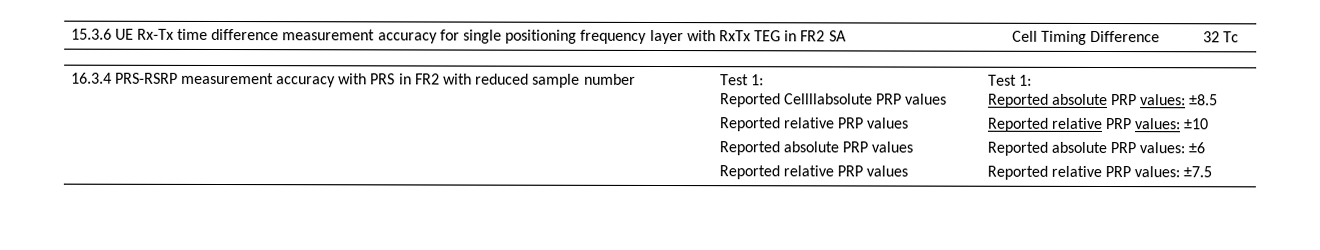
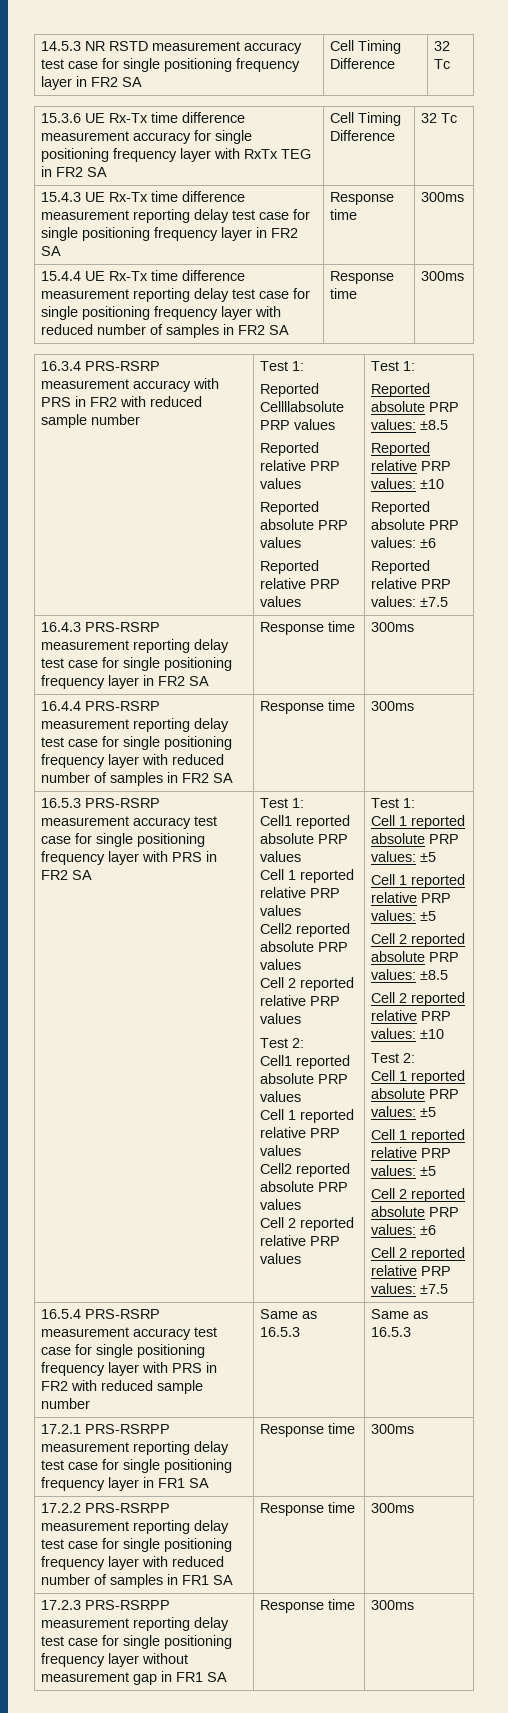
(70, 34) none -> [41,41,303,54] [41,58,301,72] [41,76,143,90] [330,40,402,54] [330,58,396,69] [434,41,451,51] [434,59,451,69] 14.5.3 NR RSTD measurement accuracy test case for single positioning frequency layer in FR2 SA | Cell Timing Difference | 32 Tc //
(1239, 37) none -> [41,191,246,202] [41,209,311,223] [41,227,299,241] [41,246,62,256] [330,192,395,205] [330,209,358,220] [421,192,465,202] [41,270,246,281] [41,288,311,302] [41,306,282,320] [41,324,290,338] [330,271,395,284] [330,288,358,299] [421,271,465,281] // 15.4.3 UE Rx-Tx time difference measurement reporting delay test case for single positioning frequency layer in FR2 SA | Response time | 300ms // 15.4.4 UE Rx-Tx time difference measurement reporting delay test case for single positioning frequency layer with reduced number of samples in FR2 SA | Response time | 300ms
(1213, 172) none -> [41,622,161,632] [41,639,230,653] [41,657,233,671] [41,675,210,689] [260,621,356,635] [371,622,415,632] [41,701,161,711] [41,718,230,732] [41,736,233,750] [41,754,225,768] [41,772,234,786] [260,700,356,714] [371,701,415,711] [41,798,161,808] [41,816,218,829] [41,833,206,847] [41,851,218,865] [41,870,93,880] [260,798,305,808] [260,815,351,829] [260,833,349,844] [260,851,302,862] [260,869,355,883] [260,887,341,898] [260,905,302,916] [260,923,351,937] [260,941,349,952] [260,959,302,970] [260,977,355,991] [260,995,341,1006] [260,1013,302,1024] [260,1038,305,1048] [260,1055,351,1069] [260,1073,349,1084] [260,1091,302,1102] [260,1109,355,1123] [260,1127,341,1138] [260,1145,302,1156] [260,1163,351,1177] [260,1181,349,1192] [260,1199,302,1210] [260,1217,355,1231] [260,1235,341,1246] [260,1253,302,1264] [371,798,416,808] [371,815,466,829] [371,833,460,844] [371,851,437,862] [371,874,466,888] [371,892,452,903] [371,910,437,921] [371,933,466,947] [371,951,460,962] [371,969,449,980] [371,992,466,1006] [371,1010,452,1021] [371,1028,445,1039] [371,1053,416,1063] [371,1070,466,1084] [371,1088,460,1099] [371,1106,437,1117] [371,1129,466,1143] [371,1147,452,1158] [371,1165,437,1176] [371,1188,466,1202] [371,1206,460,1217] [371,1224,437,1235] [371,1247,466,1261] [371,1265,452,1276] [371,1283,449,1294] [41,1309,161,1319] [41,1327,218,1340] [41,1344,206,1358] [41,1362,218,1376] [41,1380,204,1394] [41,1398,91,1409] [260,1309,318,1319] [260,1327,301,1337] [371,1309,429,1319] [371,1327,412,1337] [41,1424,171,1434] [41,1441,230,1455] [41,1459,233,1473] [41,1477,210,1491] [260,1423,356,1437] [371,1424,415,1434] [41,1503,171,1513] [41,1520,230,1534] [41,1538,233,1552] [41,1556,225,1570] [41,1574,234,1588] [260,1502,356,1516] [371,1503,415,1513] [41,1600,171,1610] [41,1617,230,1631] [41,1635,233,1649] [41,1653,189,1667] [41,1671,228,1685] [260,1599,356,1613] [371,1600,415,1610] // 16.4.3 PRS-RSRP measurement reporting delay test case for single positioning frequency layer in FR2 SA | Response time | 300ms // 16.4.4 PRS-RSRP measurement reporting delay test case for single positioning frequency layer with reduced number of samples in FR2 SA | Response time | 300ms // 16.5.3 PRS-RSRP measurement accuracy test case for single positioning frequency layer with PRS in FR2 SA | Test 1: // Cell1 reported absolute PRP values // Cell 1 reported relative PRP values // Cell2 reported absolute PRP values // Cell 2 reported relative PRP values // Test 2: // Cell1 reported absolute PRP values // Cell 1 reported relative PRP values // Cell2 reported absolute PRP values // Cell 2 reported relative PRP values | Test 1: // Cell 1 reported absolute PRP values: ±5 // Cell 1 reported relative PRP values: ±5 // Cell 2 reported absolute PRP values: ±8.5 // Cell 2 reported relative PRP values: ±10 // Test 2: // Cell 1 reported absolute PRP values: ±5 // Cell 1 reported relative PRP values: ±5 // Cell 2 reported absolute PRP values: ±6 // Cell 2 reported relative PRP values: ±7.5 // 16.5.4 PRS-RSRP measurement accuracy test case for single positioning frequency layer with PRS in FR2 with reduced sample number | Same as 16.5.3 | Same as 16.5.3 // 17.2.1 PRS-RSRPP measurement reporting delay test case for single positioning frequency layer in FR1 SA | Response time | 300ms // 17.2.2 PRS-RSRPP measurement reporting delay test case for single positioning frequency layer with reduced number of samples in FR1 SA | Response time | 300ms // 17.2.3 PRS-RSRPP measurement reporting delay test case for single positioning frequency layer without measurement gap in FR1 SA | Response time | 300ms

